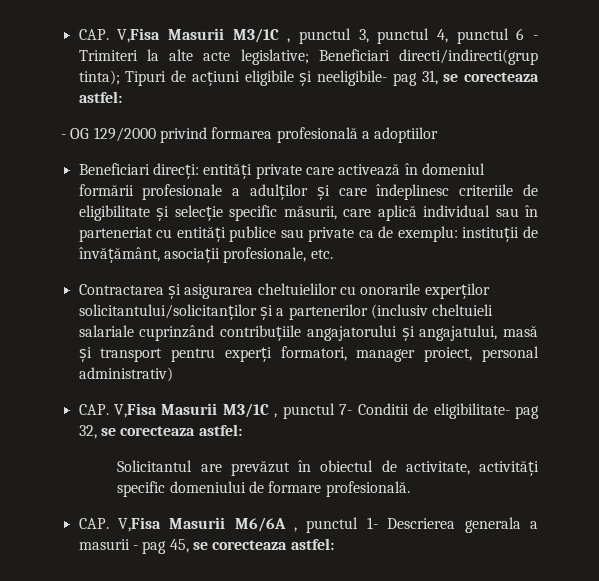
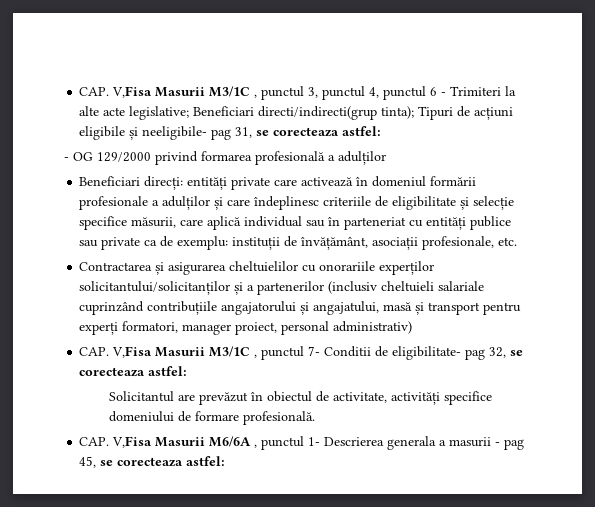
[374,127,439,143] adoptiilor -> [338,151,386,165] adulților
[229,205,278,221] specific -> [79,216,128,230] specifice
[360,283,421,295] onorarile -> [319,261,376,271] onorariile
[117,481,166,497] specific -> [444,391,493,405] specifice

